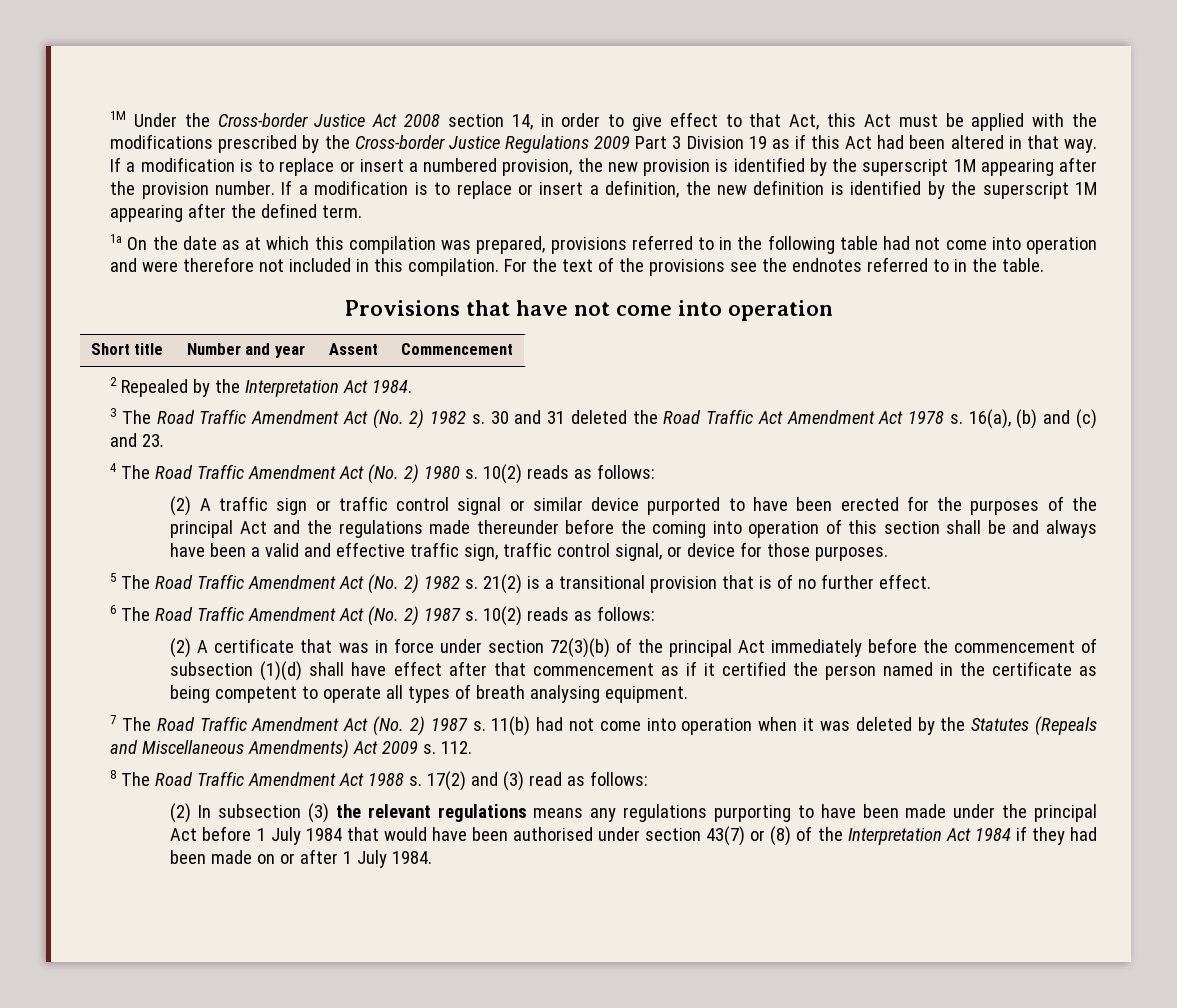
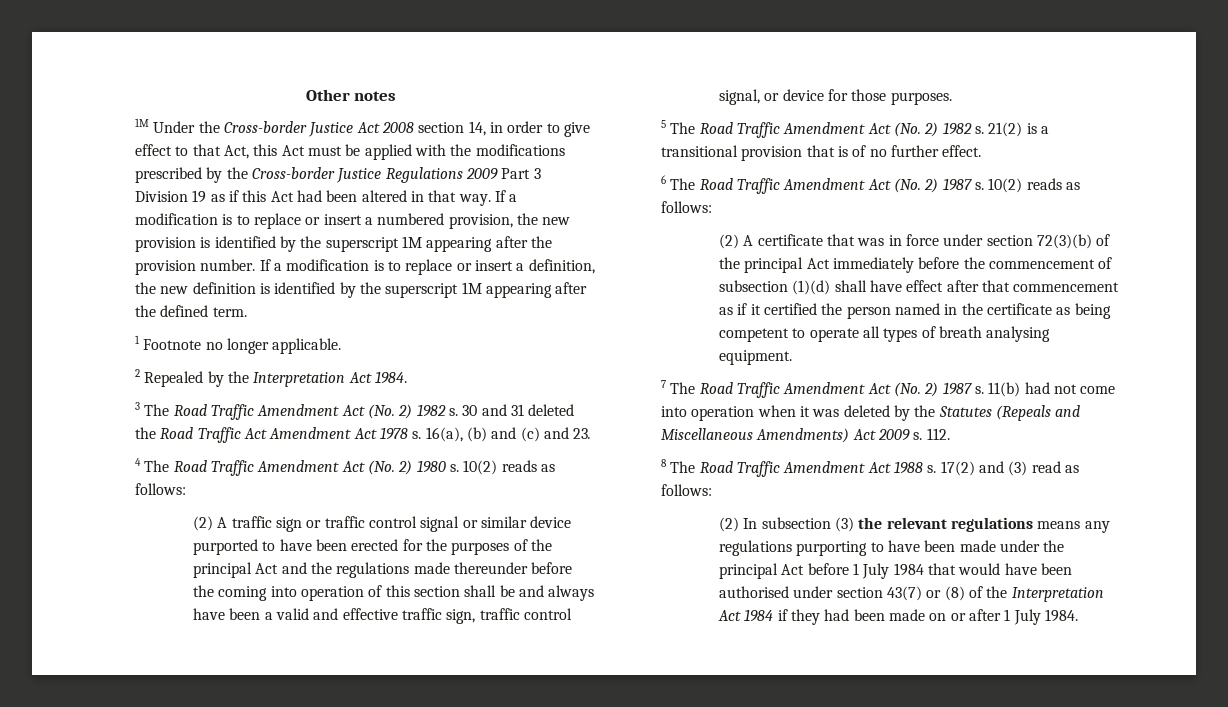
(110, 115) none -> [305,89,397,101] Other notes //
[110,234,1097,254] [110,257,1045,276] [344,300,833,321] [90,343,164,355] [186,343,305,358] [328,343,378,355] [400,343,513,355] 1a On the date as at which this compilation was prepared, provisions referred to in the following table had not come into operation and were therefore not included in this compilation. For the text of the provisions see the endnotes referred to in the table. // Provisions that have not come into operation // Short title | Number and year | Assent | Commencement -> [135,335,342,354] 1 Footnote no longer applicable.

